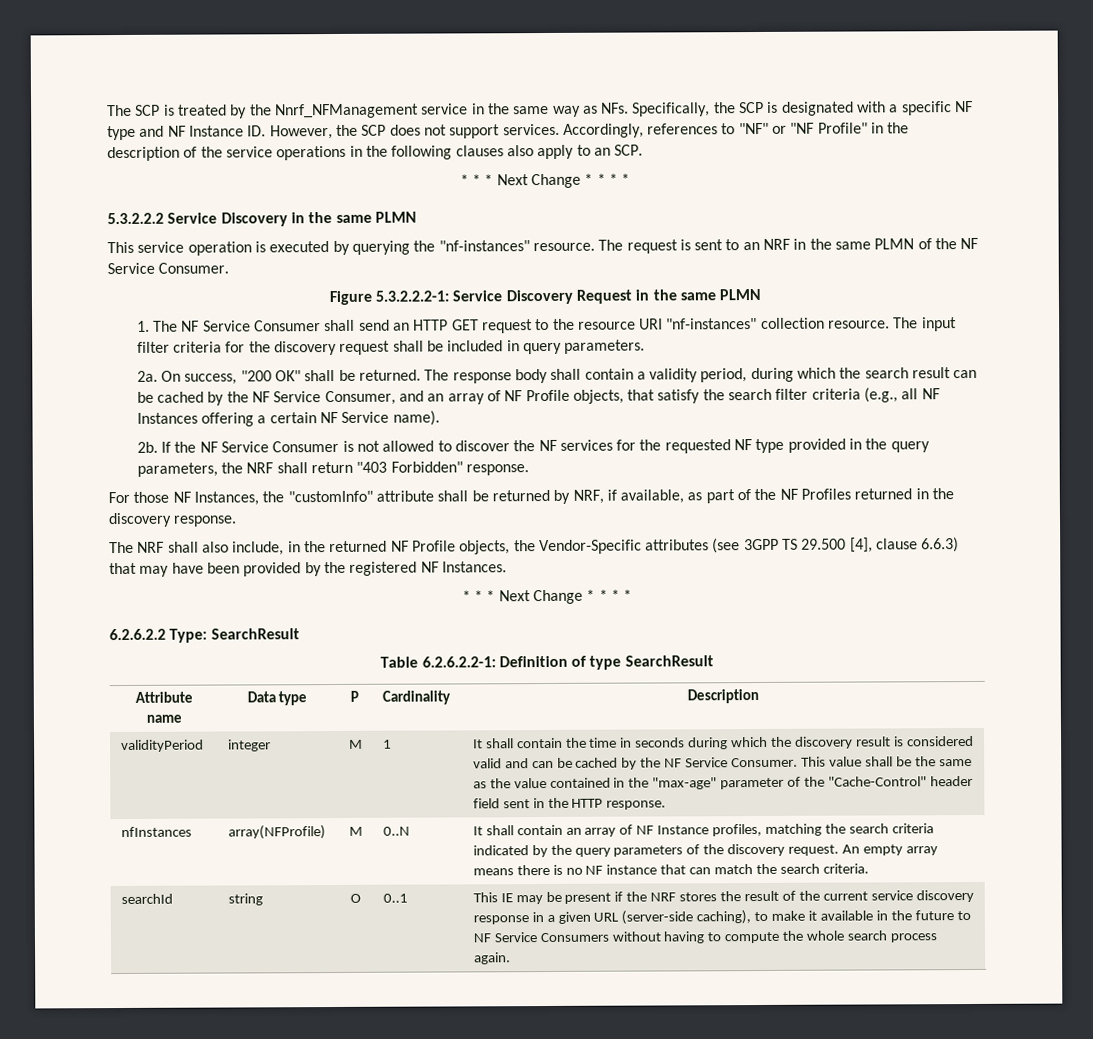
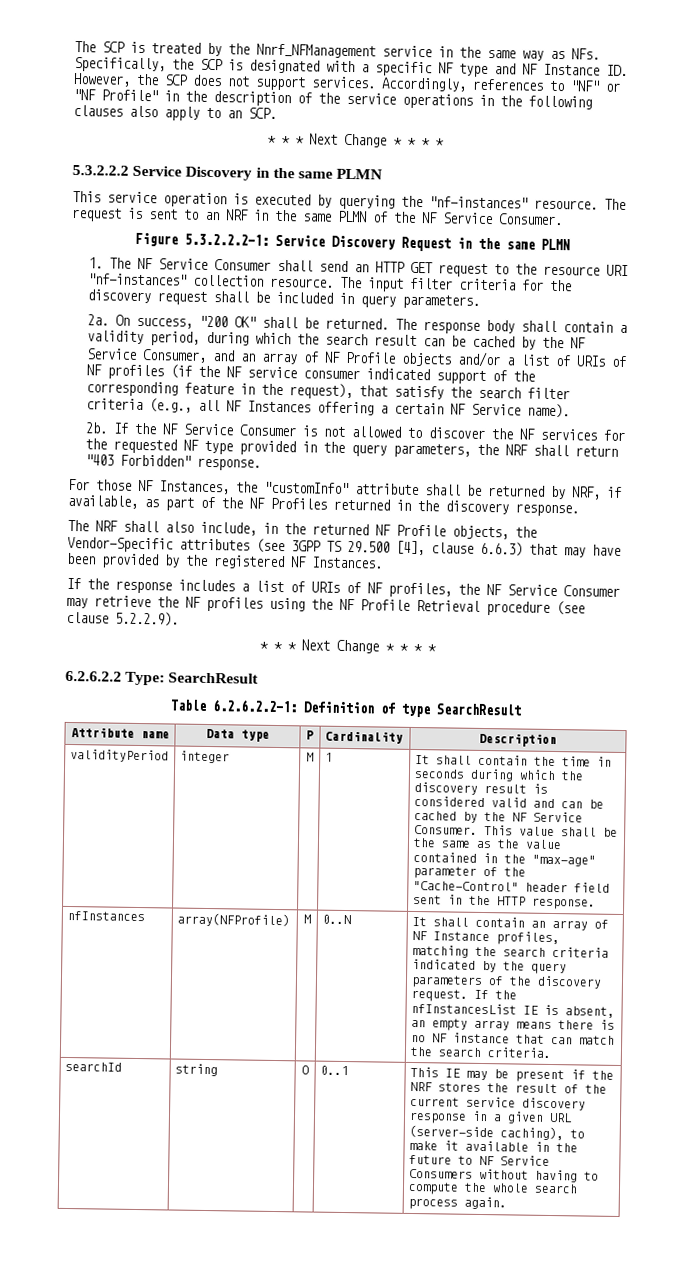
[572,389,624,404] objects, -> [401,351,628,368] [86,364,536,384] [86,381,354,400] objects and/or a list of URIs of NF profiles (if the NF service consumer indicated support of the corresponding feature in the request),
(507, 567) none -> [66,577,620,598] [66,595,585,616] [66,611,179,627] // If the response includes a list of URIs of NF profiles, the NF Service Consumer may retrieve the NF profiles using the NF Profile Retrieval procedure (see clause 5.2.2.9).
[842,844,861,854] An -> [473,989,517,1000] [410,1002,615,1018] [410,1019,426,1028] If the nfInstancesList IE is absent, an

